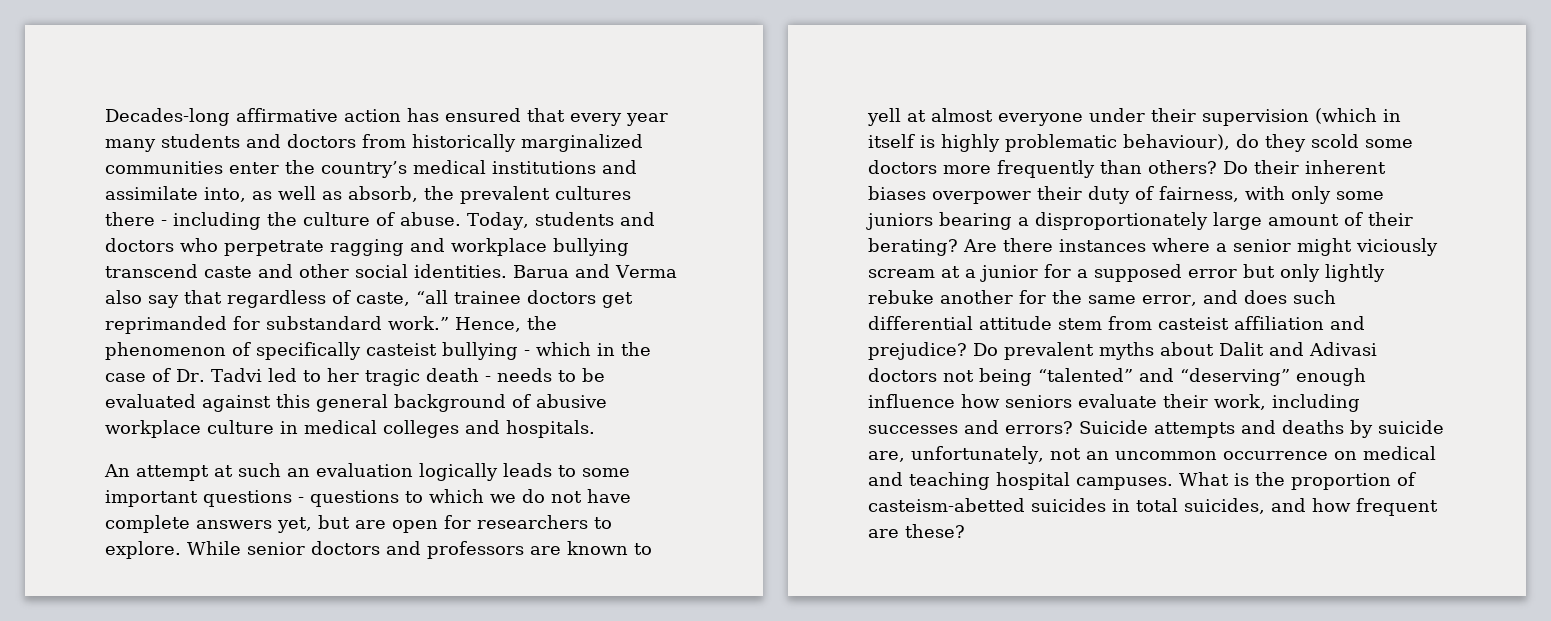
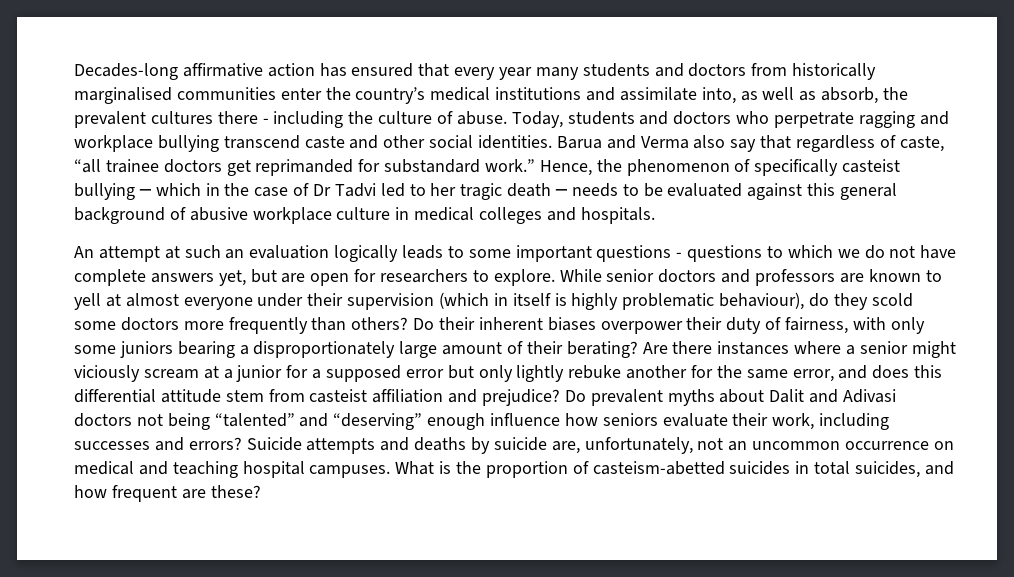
[521,134,643,152] marginalized -> [74,87,172,104] marginalised
[524,350,530,356] - -> [138,189,152,196] ─
[176,369,205,382] Dr. -> [313,184,332,196] Dr
[484,376,491,382] - -> [555,189,569,196] ─
[1292,290,1336,304] such -> [914,365,943,378] this

